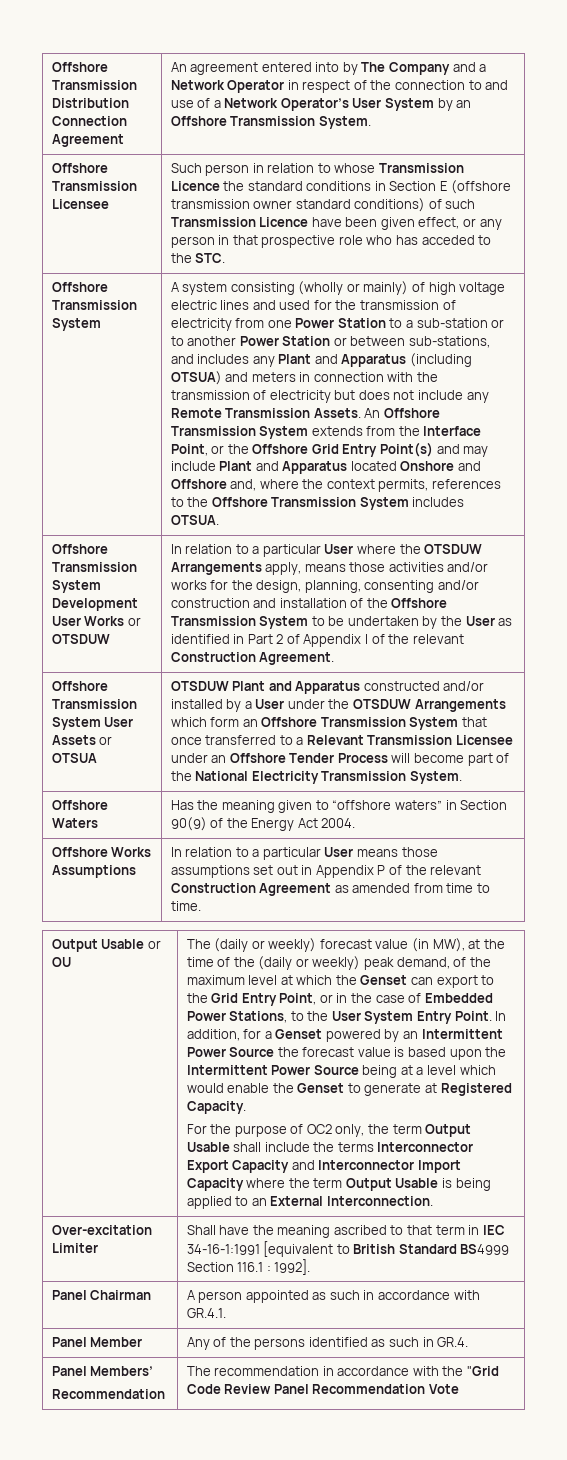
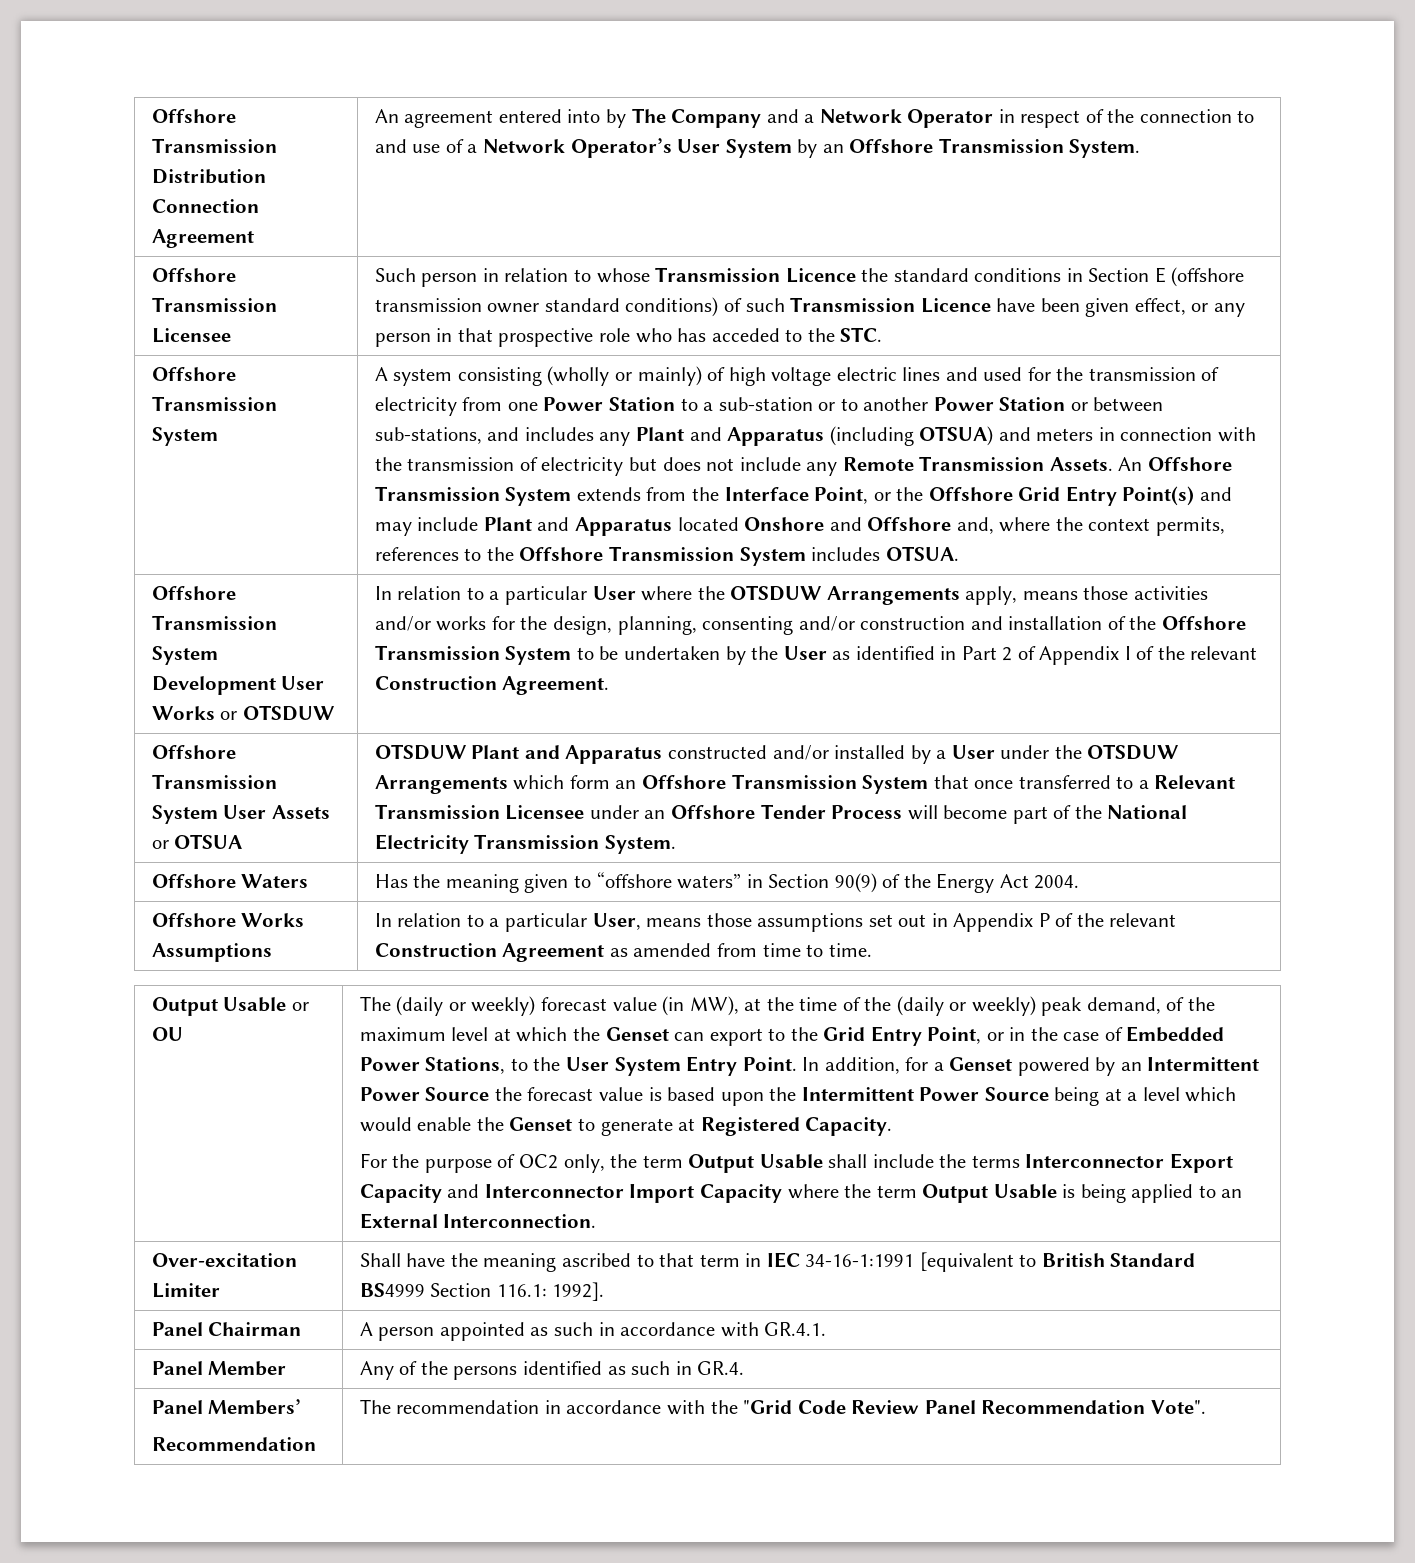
[324,847,354,857] User -> [592,913,641,930] User,
[237,1262,271,1272] 116.1 : -> [496,1284,547,1297] 116.1:
[428,1384,459,1394] Vote -> [1150,1400,1206,1414] Vote".

